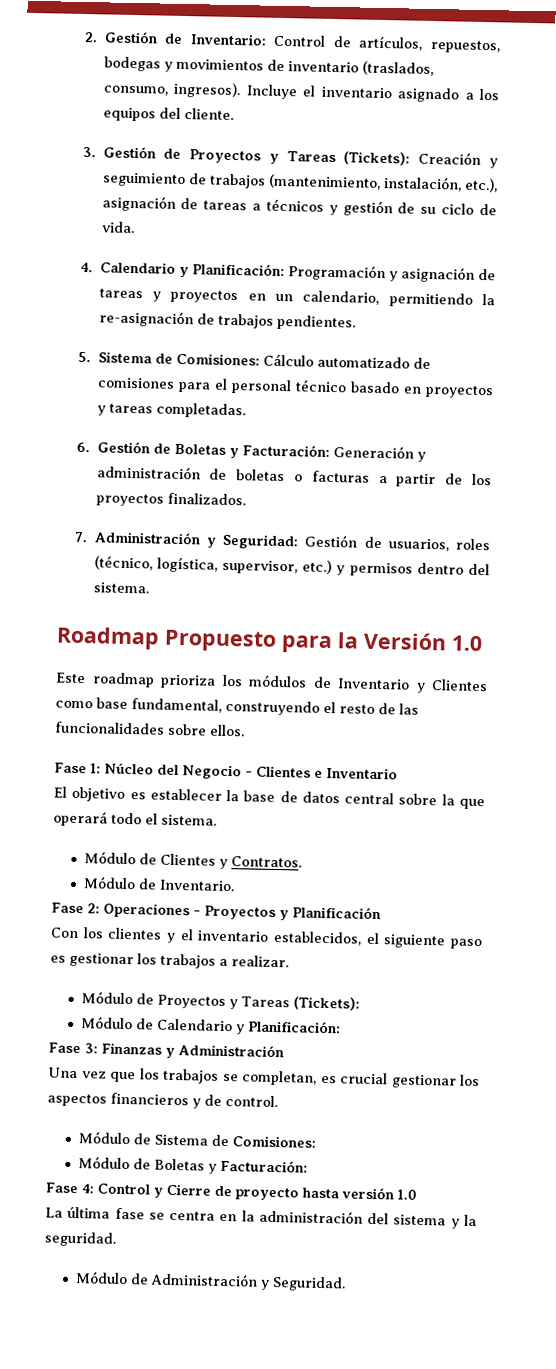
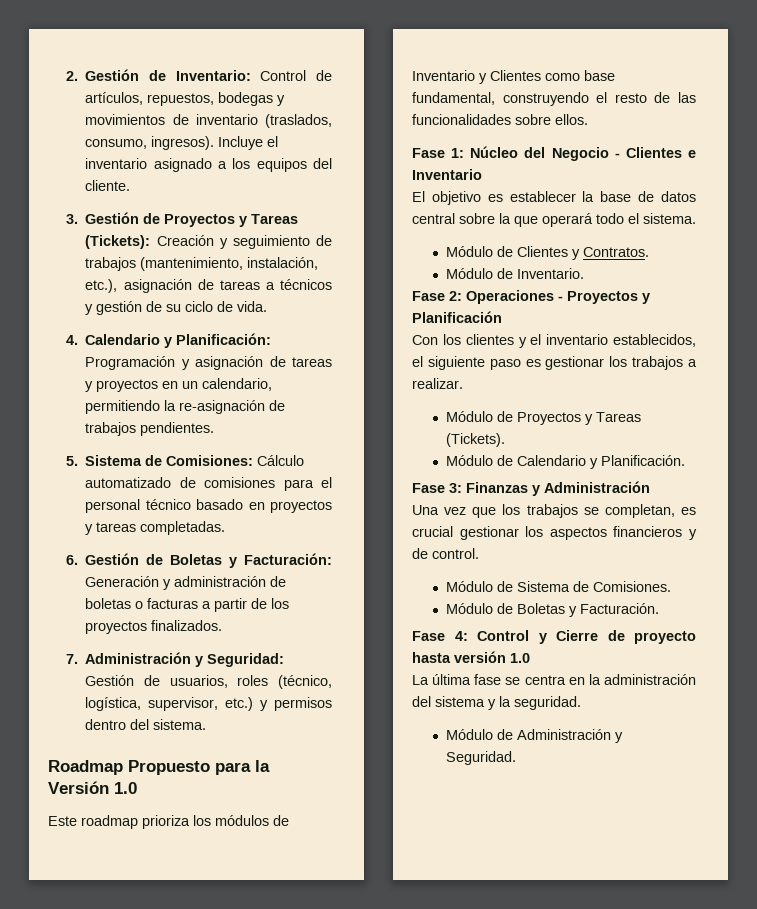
[293,996,361,1011] (Tickets): -> [446,433,506,447] (Tickets).
[248,1020,342,1034] Planificación: -> [601,455,686,466] Planificación.
[232,1135,317,1148] Comisiones: -> [593,581,672,592] Comisiones.
[220,1159,309,1173] Facturación: -> [580,603,660,614] Facturación.

